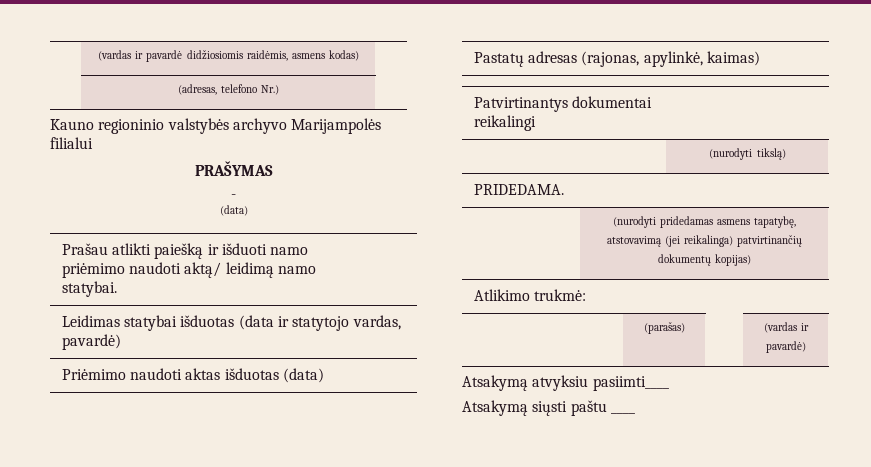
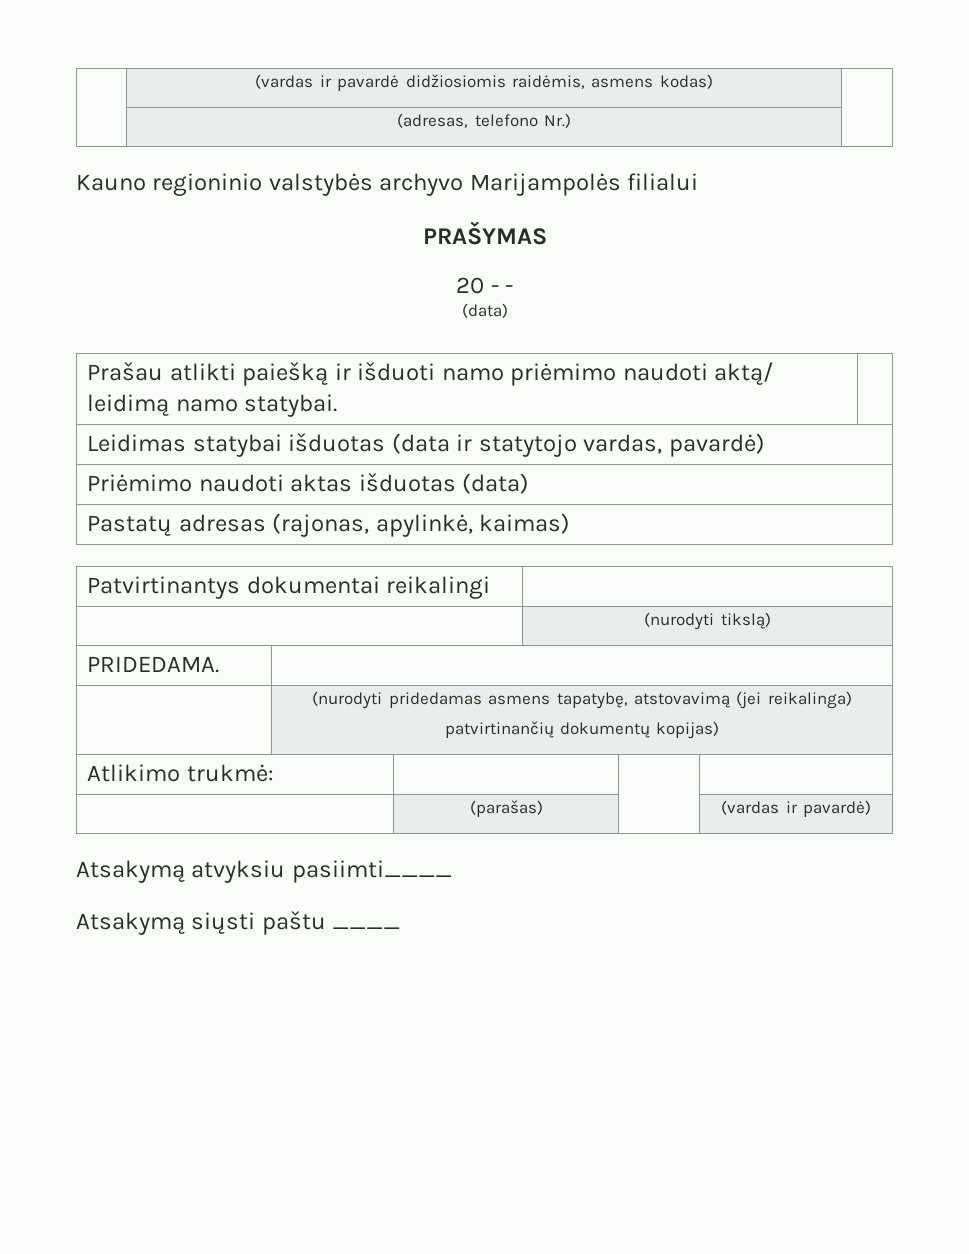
(273, 168) none -> [456,277,499,294] 20 -

